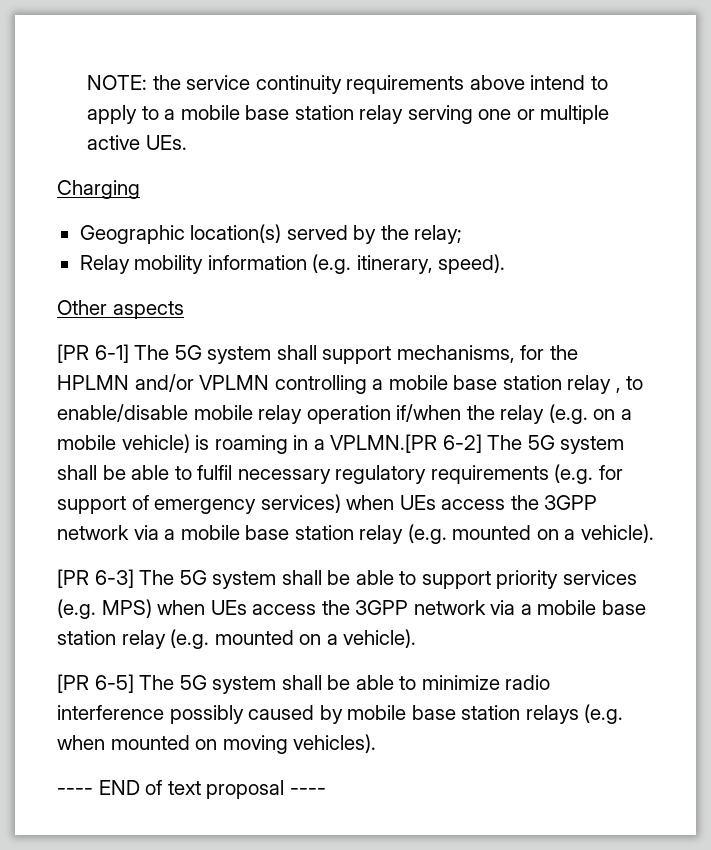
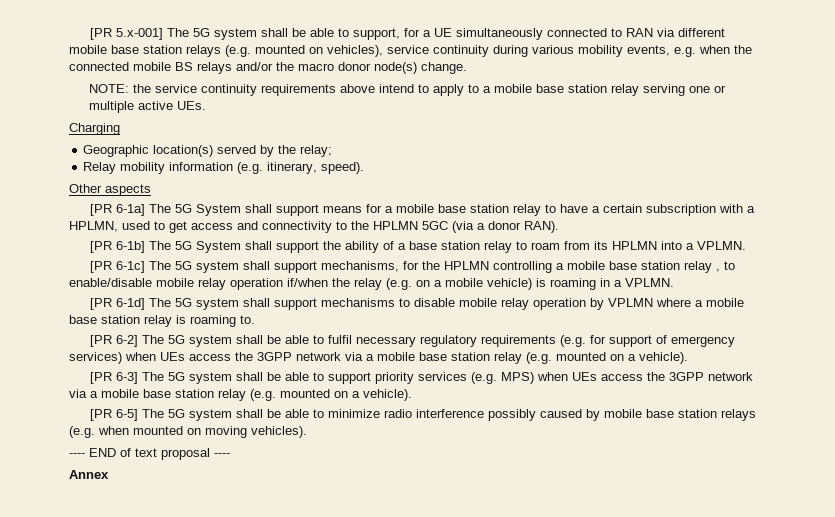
(87, 82) none -> [89,28,725,40] [69,45,752,57] [69,62,467,74] [PR 5.x-001] The 5G system shall be able to support, for a UE simultaneously connected to RAN via different mobile base station relays (e.g. mounted on vehicles), service continuity during various mobility events, e.g. when the connected mobile BS relays and/or the macro donor node(s) change. //
[94,344,129,363] 6-1] -> [115,204,755,216] [69,221,559,233] [89,241,746,253] [89,261,145,273] 6-1a] The 5G System shall support means for a mobile base station relay to have a certain subscription with a HPLMN, used to get access and connectivity to the HPLMN 5GC (via a donor RAN). // [PR 6-1b] The 5G System shall support the ability of a base station relay to roam from its HPLMN into a VPLMN. // [PR 6-1c]
[134,374,270,392] and/or VPLMN -> (489, 265) none
[330,434,438,453] VPLMN.[PR -> [625,278,674,287] [89,298,744,310] [69,315,255,327] [89,335,112,347] VPLMN. // [PR 6-1d] The 5G system shall support mechanisms to disable mobile relay operation by VPLMN where a mobile base station relay is roaming to. // [PR
(326, 791) none -> [69,470,109,479] // Annex

